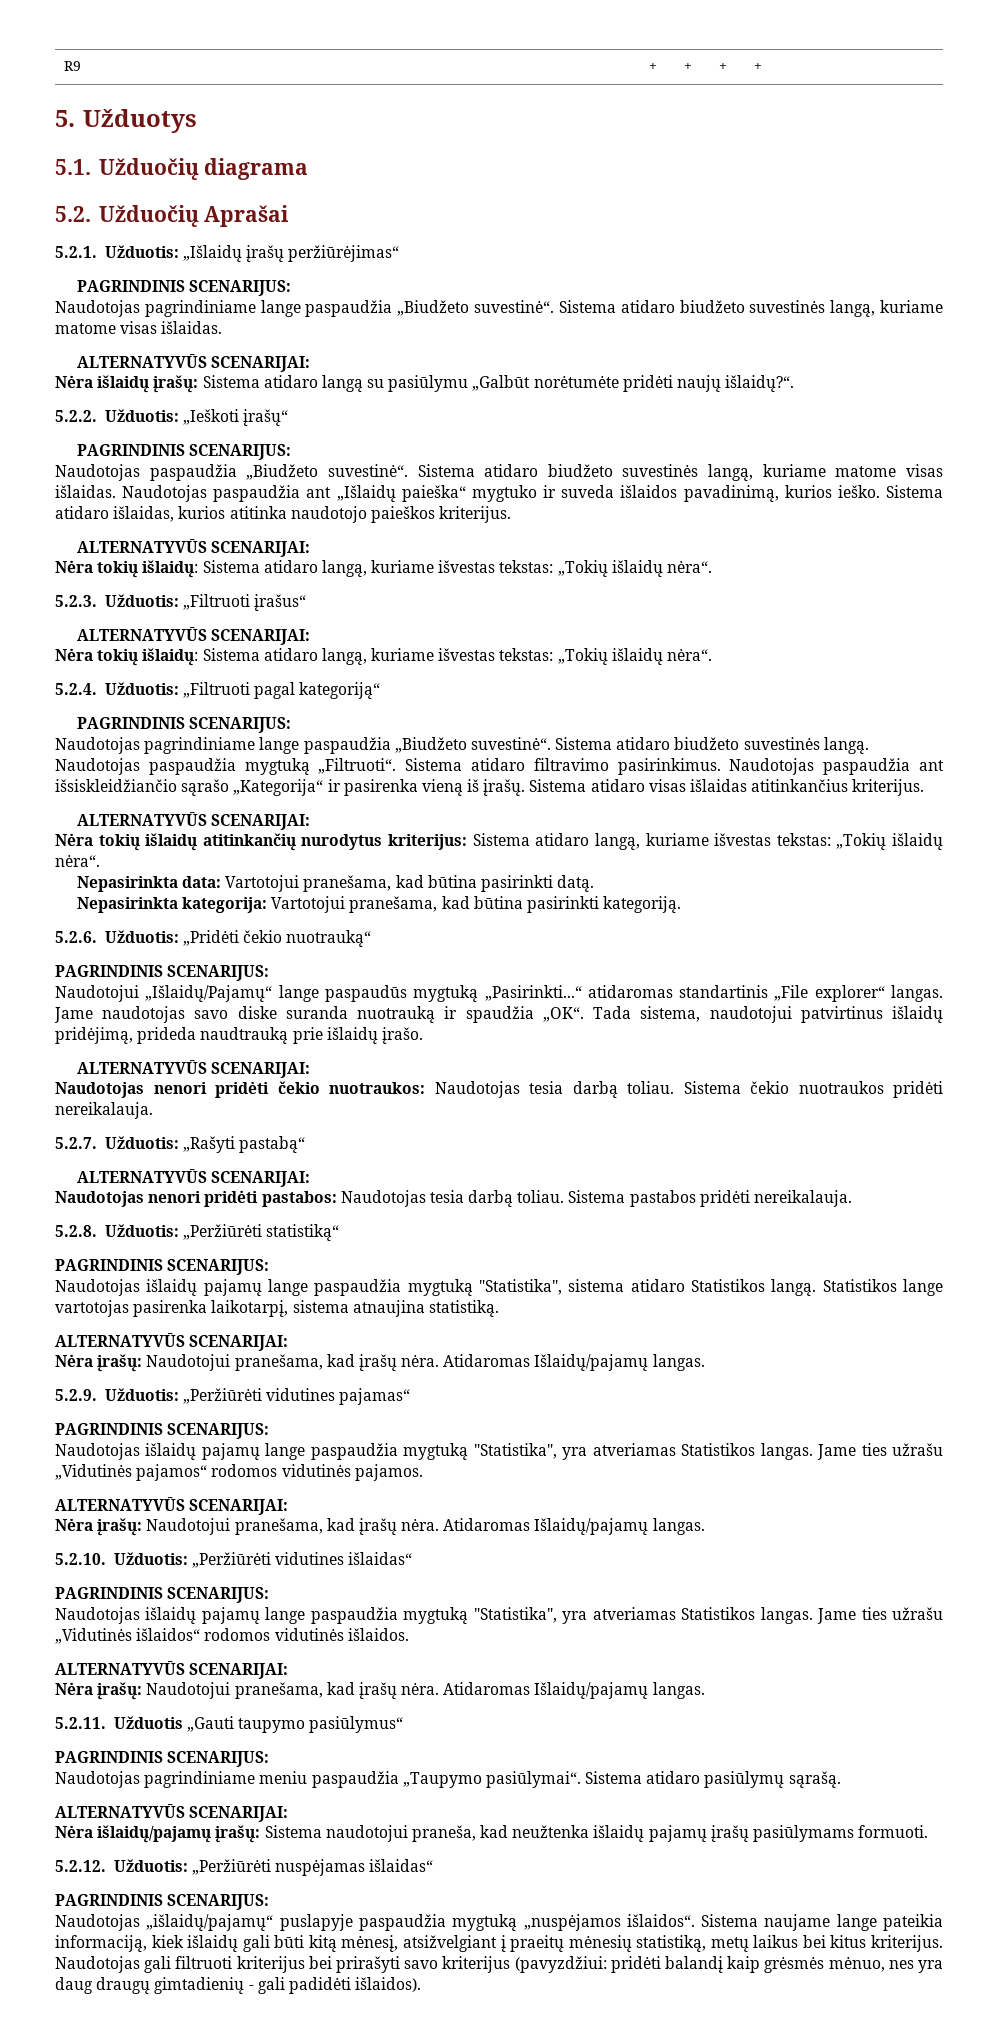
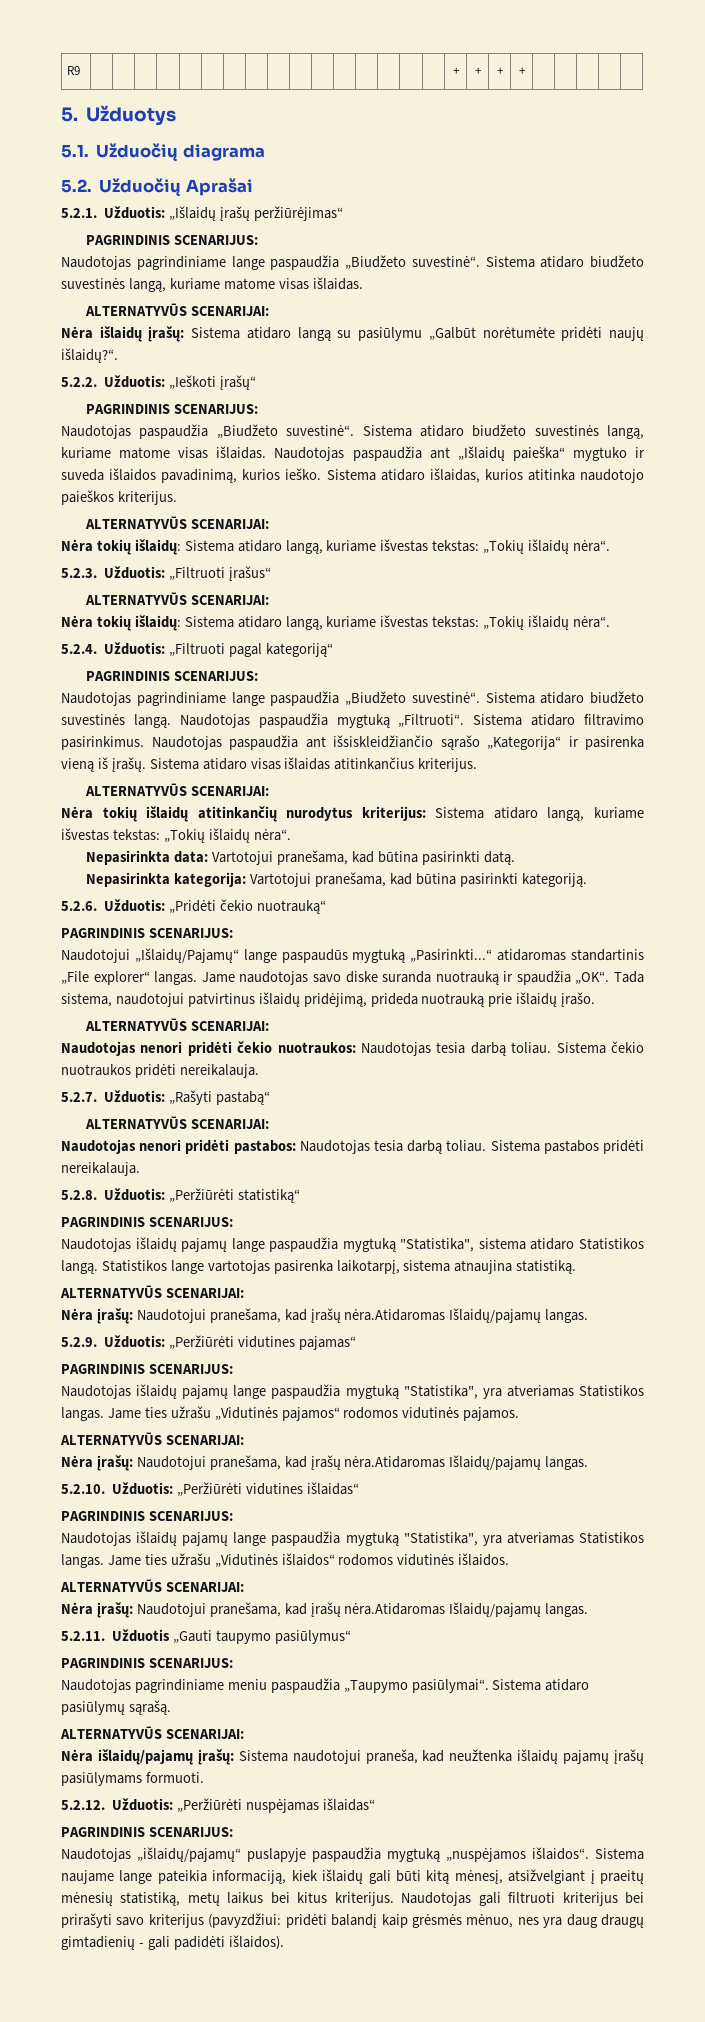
[200,1027,289,1044] naudtrauką -> [421,993,485,1007] nuotrauką
[401,1354,531,1367] nėra. Atidaromas -> [344,1309,446,1321] nėra.Atidaromas
[401,1518,531,1531] nėra. Atidaromas -> [344,1456,446,1468] nėra.Atidaromas
[401,1682,531,1695] nėra. Atidaromas -> [344,1603,446,1615] nėra.Atidaromas

